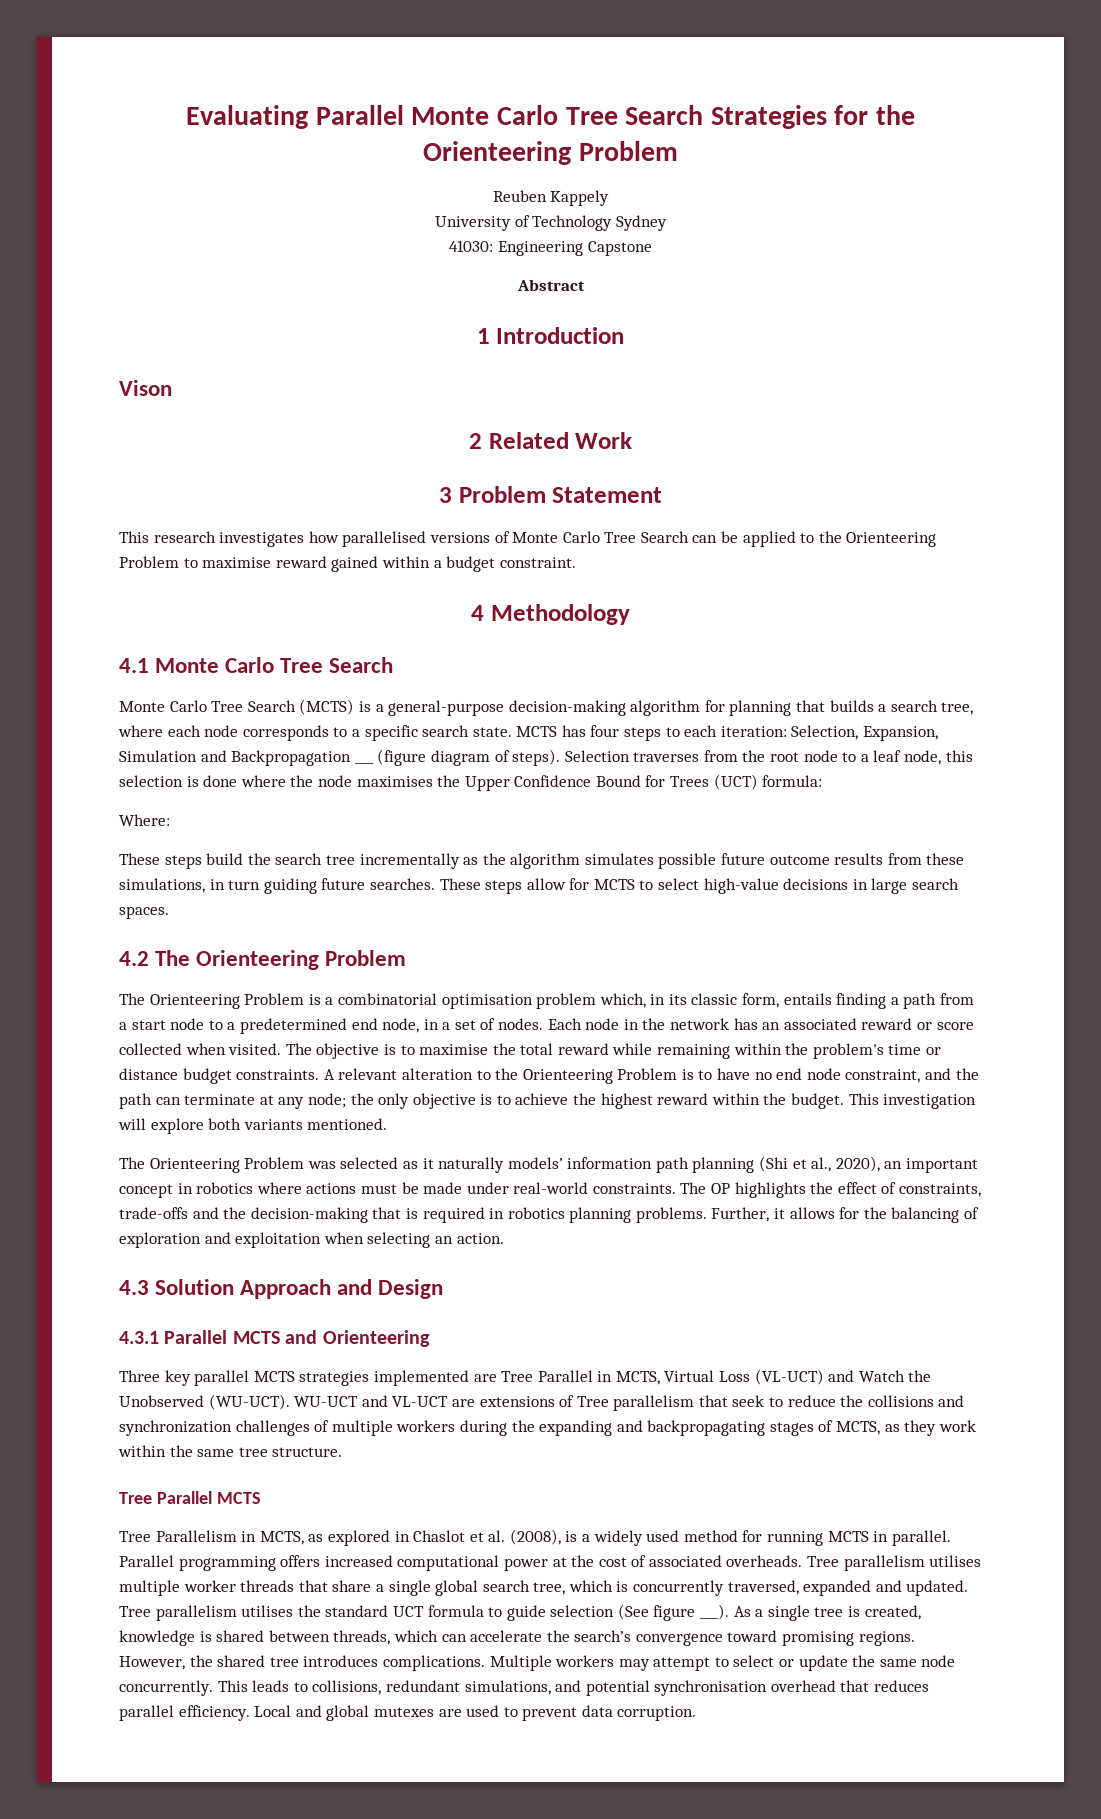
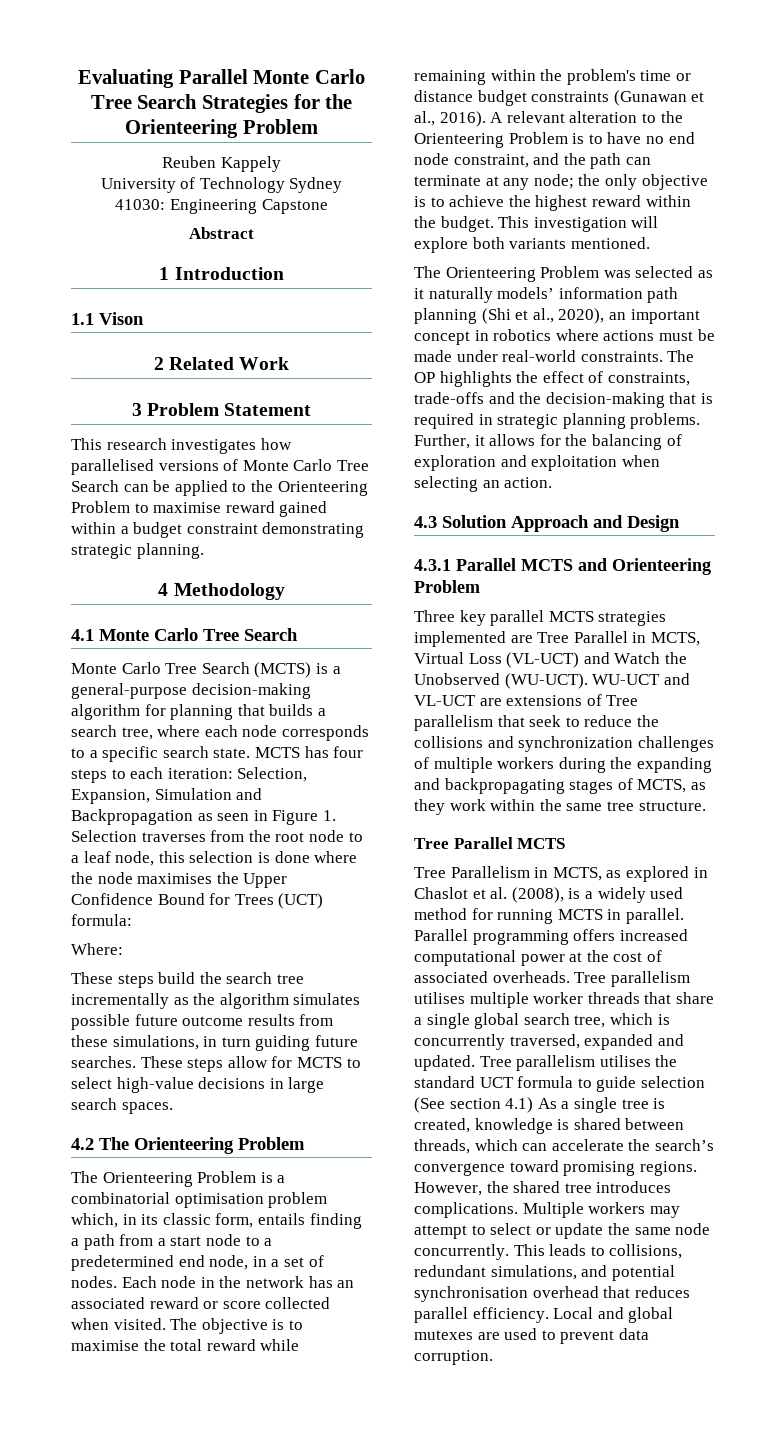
(625, 335) none -> [71,313,94,325] 1.1
[499,557,576,568] constraint. -> [186,522,365,538] [71,543,204,559] constraint demonstrating strategic planning.
[354,749,561,766] ___ (figure diagram of steps). -> [197,810,336,825] as seen in Figure 1.
[236,1069,320,1080] constraints. -> [531,90,705,106] [414,111,486,127] constraints (Gunawan et al., 2016).
[507,1207,565,1219] robotics -> [497,414,559,429] strategic
(430, 1338) none -> [414,580,480,593] Problem
[653,1604,730,1621] figure ___). -> [449,1097,534,1113] section 4.1)

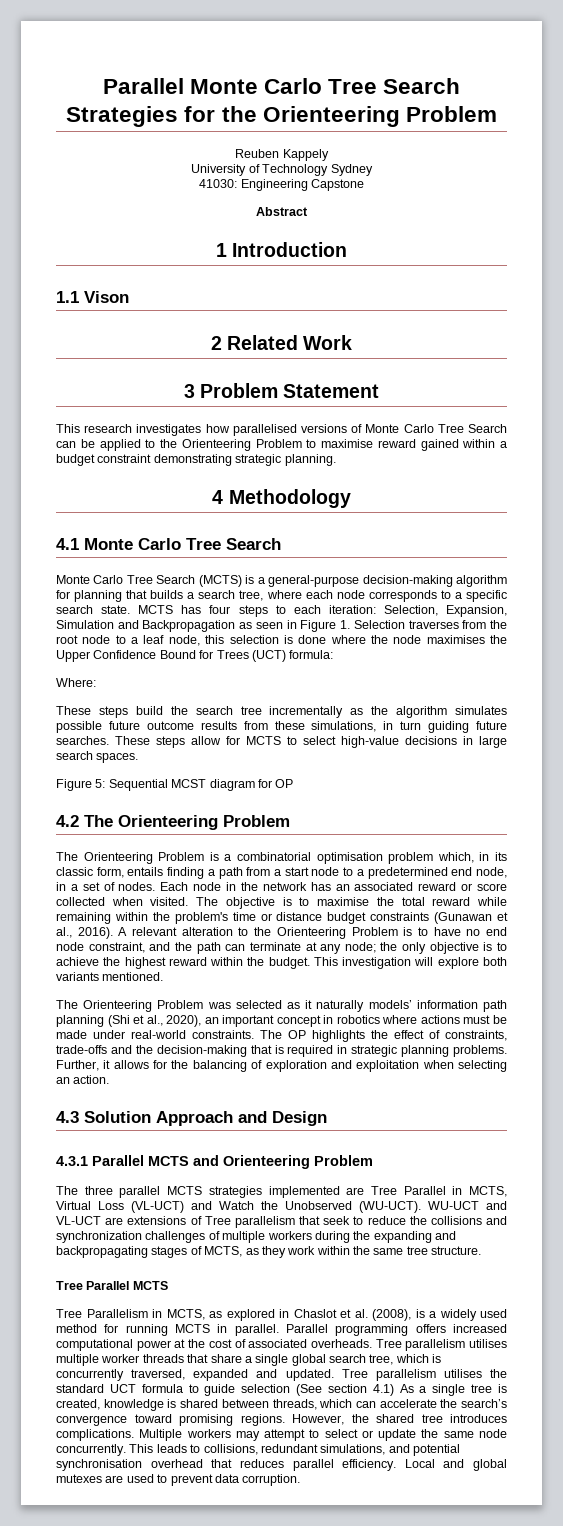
[78,69,175,88] Evaluating -> (102, 86) none
(173, 1108) none -> [56,779,294,791] // Figure 5: Sequential MCST diagram for OP
[414,610,486,626] Three key -> [56,1186,113,1195] The three

